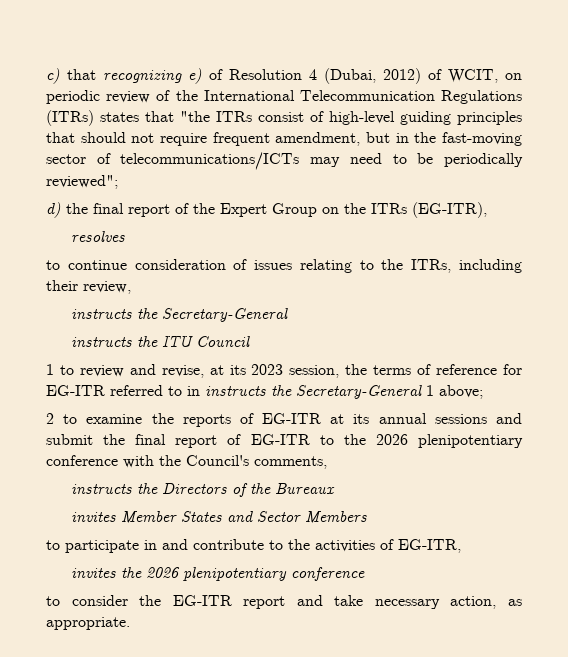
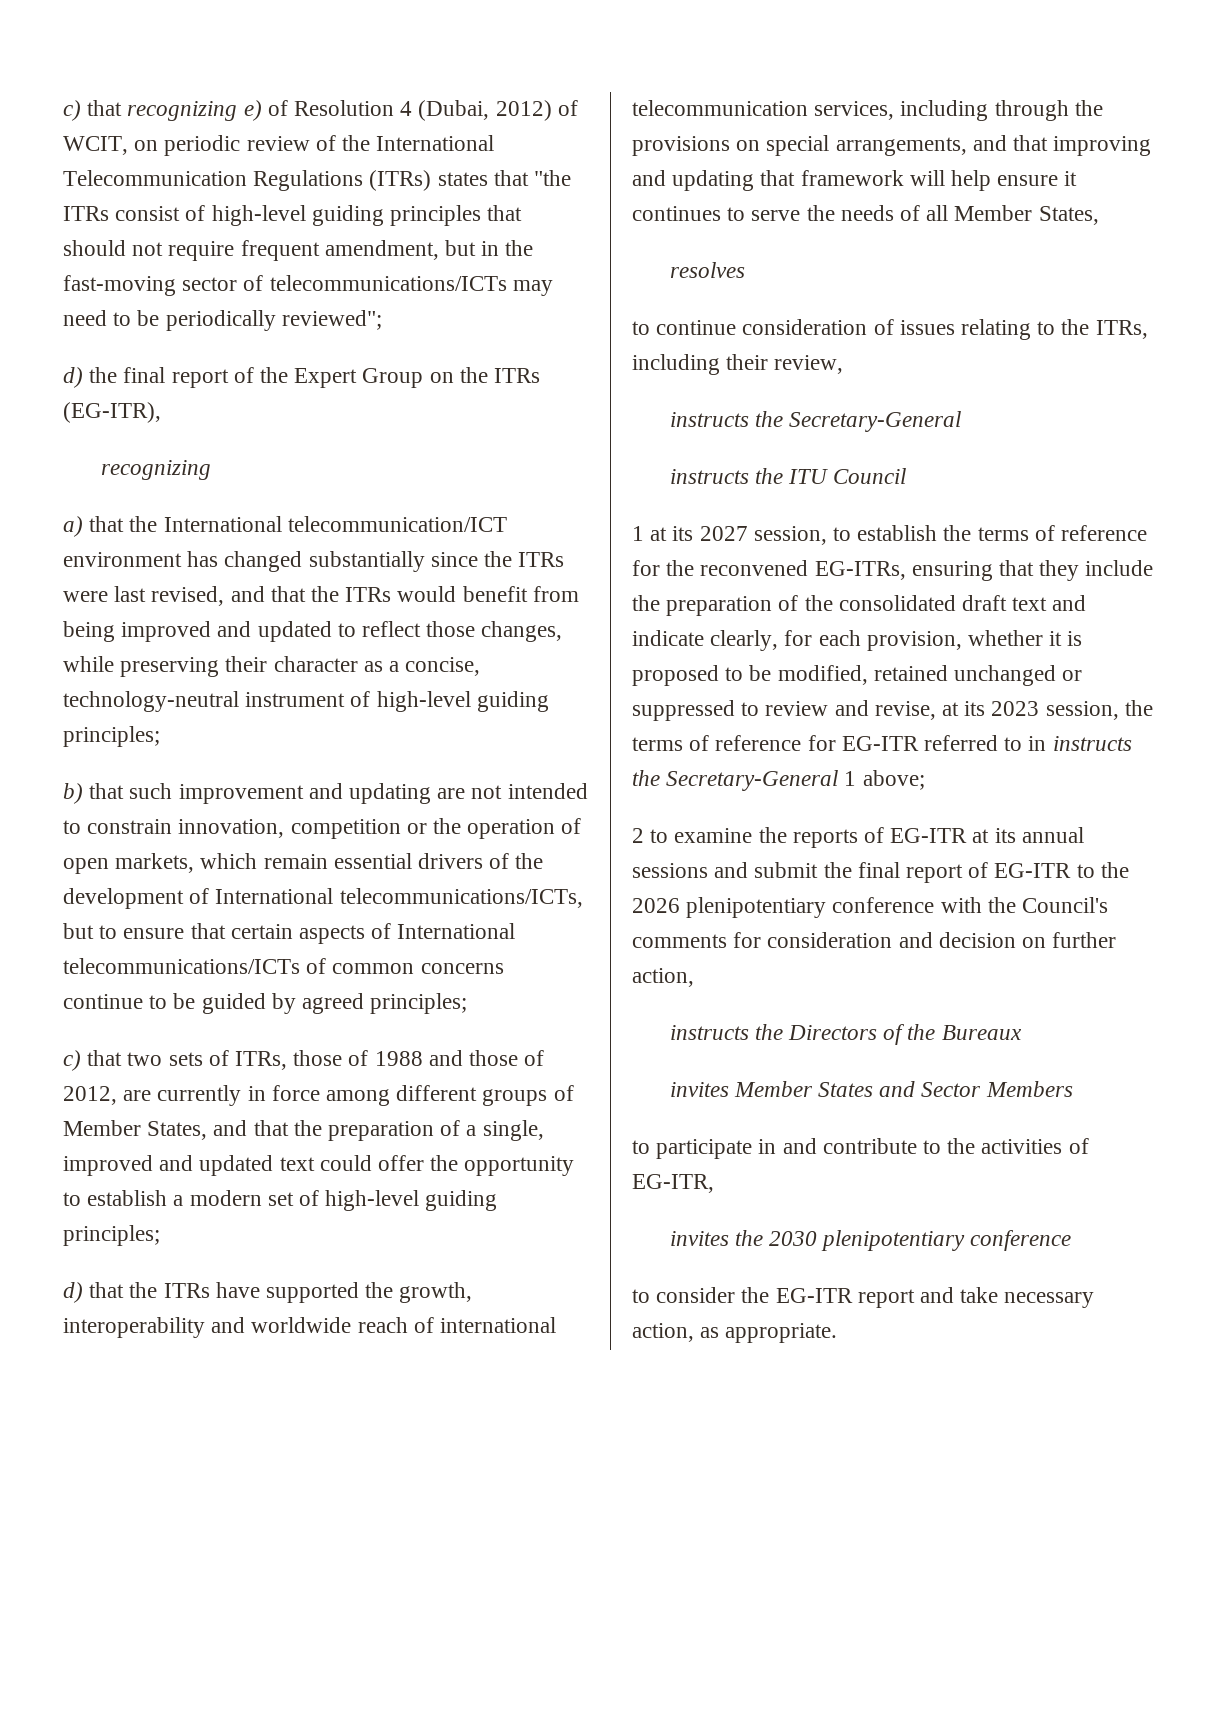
(487, 210) none -> [100,460,211,480] [63,516,507,537] [63,551,565,572] [63,586,579,606] [63,621,563,642] [63,656,481,677] [63,691,549,712] [63,726,160,747] [63,783,588,804] [63,818,582,839] [63,853,544,874] [63,888,583,909] [63,923,516,944] [63,958,504,974] [63,993,468,1014] [63,1050,545,1071] [63,1085,574,1106] [63,1120,544,1141] [63,1155,575,1176] [63,1190,498,1211] [63,1225,160,1246] [63,1282,473,1303] [63,1317,557,1338] [632,100,1103,121] [632,135,1152,156] [632,170,1078,191] [632,205,1099,225] // recognizing // a) that the International telecommunication/ICT environment has changed substantially since the ITRs were last revised, and that the ITRs would benefit from being improved and updated to reflect those changes, while preserving their character as a concise, technology-neutral instrument of high-level guiding principles; // b) that such improvement and updating are not intended to constrain innovation, competition or the operation of open markets, which remain essential drivers of the development of International telecommunications/ICTs, but to ensure that certain aspects of International telecommunications/ICTs of common concerns continue to be guided by agreed principles; // c) that two sets of ITRs, those of 1988 and those of 2012, are currently in force among different groups of Member States, and that the preparation of a single, improved and updated text could offer the opportunity to establish a modern set of high-level guiding principles; // d) that the ITRs have supported the growth, interoperability and worldwide reach of international telecommunication services, including through the provisions on special arrangements, and that improving and updating that framework will help ensure it continues to serve the needs of all Member States,
(54, 369) none -> [650,525,1148,545] [632,560,1154,581] [632,595,1087,616] [632,630,1083,651] [632,665,1083,686] [632,700,735,721] at its 2027 session, to establish the terms of reference for the reconvened EG-ITRs, ensuring that they include the preparation of the consolidated draft text and indicate clearly, for each provision, whether it is proposed to be modified, retained unchanged or suppressed
[254,456,327,469] comments, -> [632,932,1117,948] [632,968,694,987] comments for consideration and decision on further action,
[145,567,180,578] 2026 -> [769,1231,818,1246] 2030

